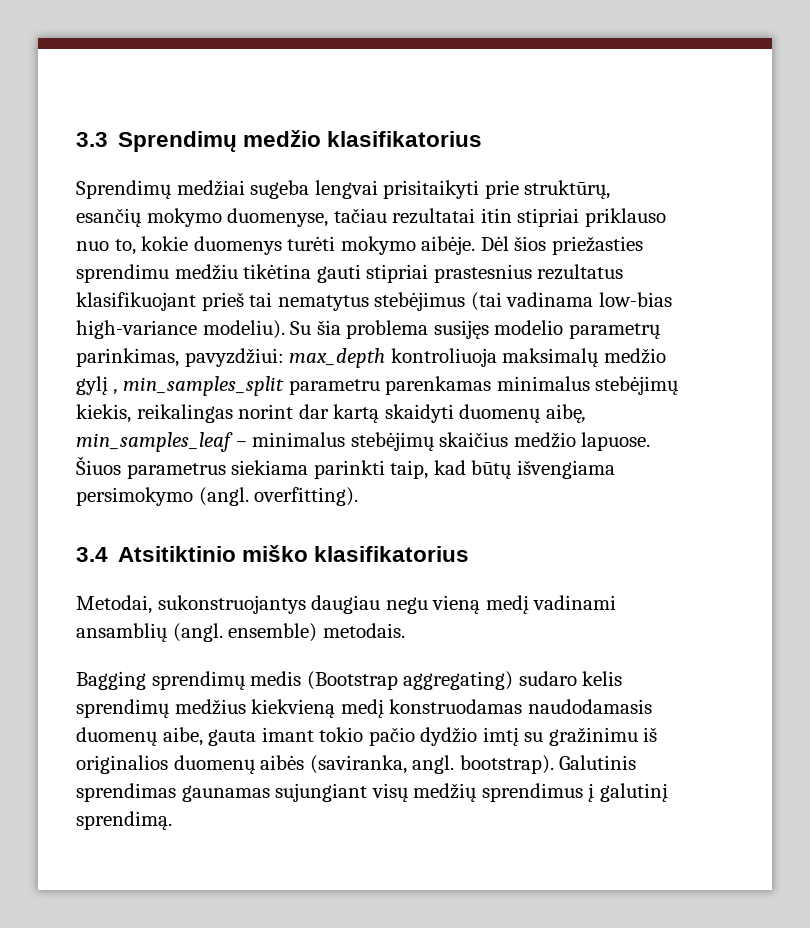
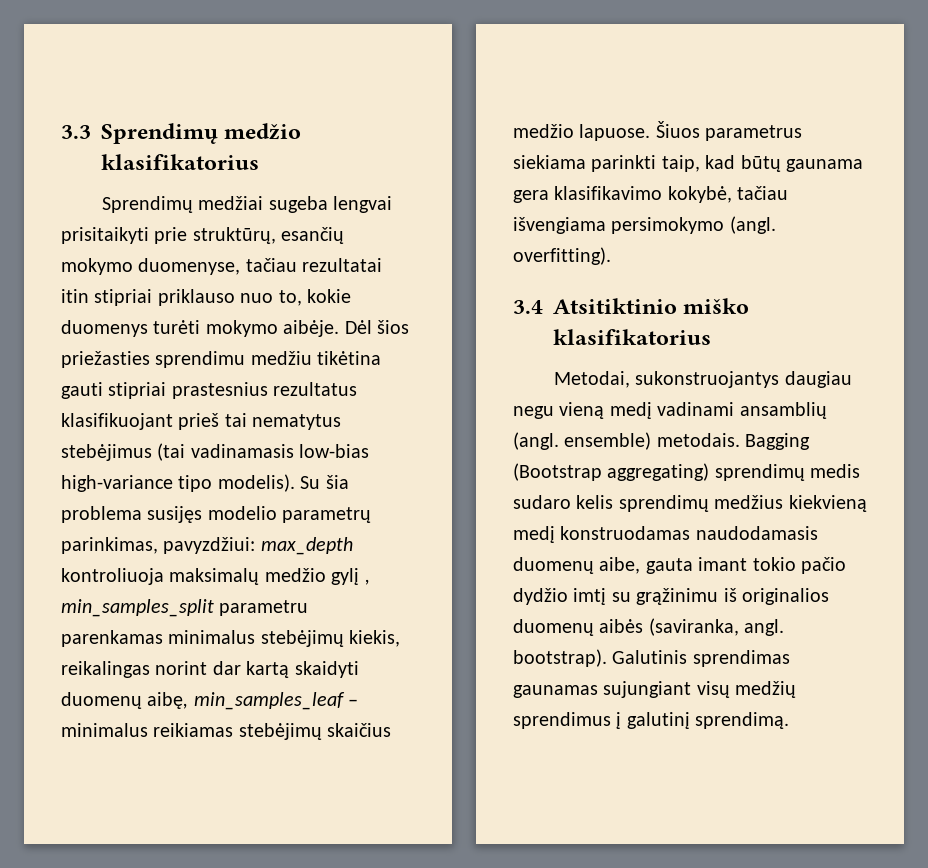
[506,292,594,307] vadinama -> [190,444,294,458] vadinamasis
[202,320,285,339] modeliu). -> [178,474,295,492] tipo modelis).
(346, 439) none -> [153,723,234,737] reikiamas
(512, 469) none -> [786,159,863,172] [513,186,789,203] gaunama gera klasifikavimo kokybė, tačiau
[76,671,514,690] // Bagging sprendimų medis (Bootstrap aggregating) -> [745,433,811,450] [513,463,861,481] Bagging (Bootstrap aggregating) sprendimų medis
[548,727,638,746] gražinimu -> [636,588,719,605] grąžinimu

